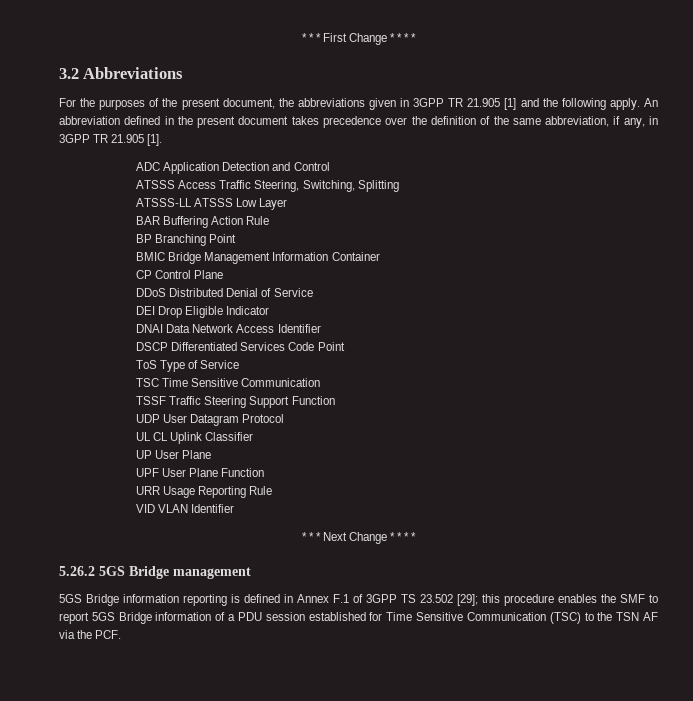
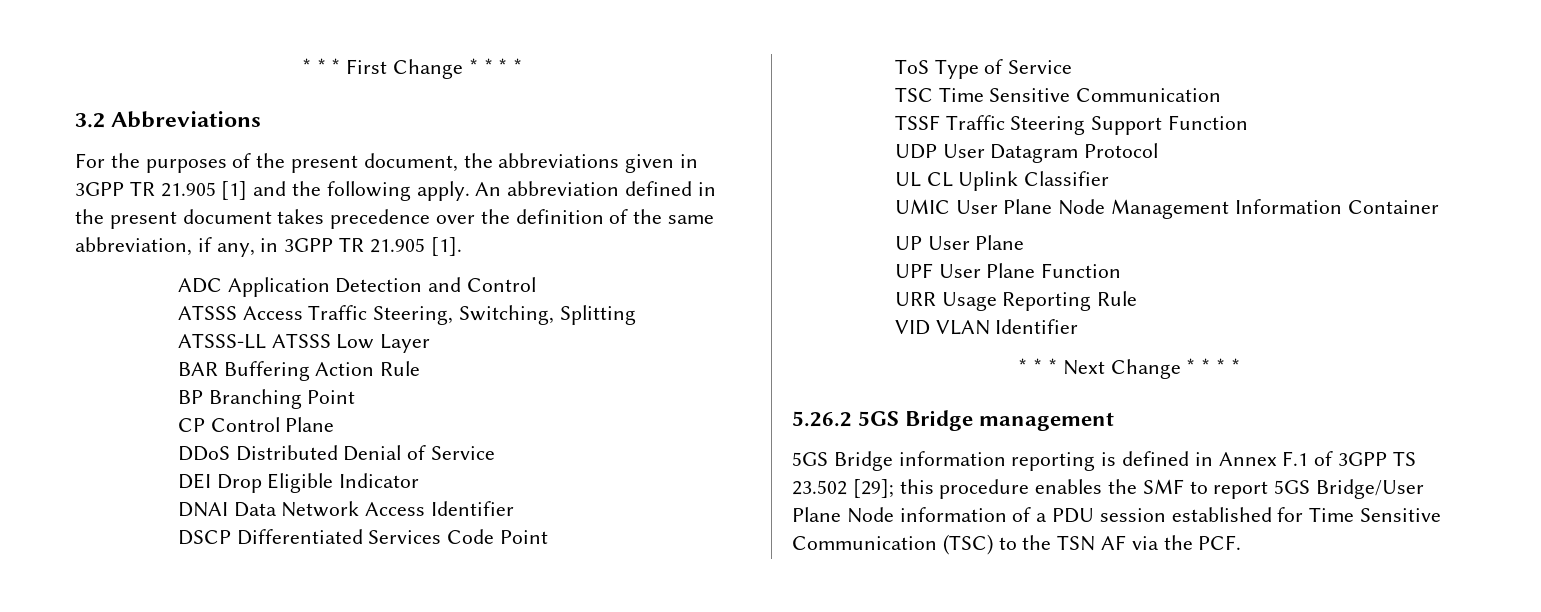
[136,252,380,264] // BMIC Bridge Management Information Container -> (356, 397) none
(254, 436) none -> [894,199,1439,219] // UMIC User Plane Node Management Information Container
[118,612,152,624] Bridge -> [1316,479,1425,499] [792,507,894,523] Bridge/User Plane Node

